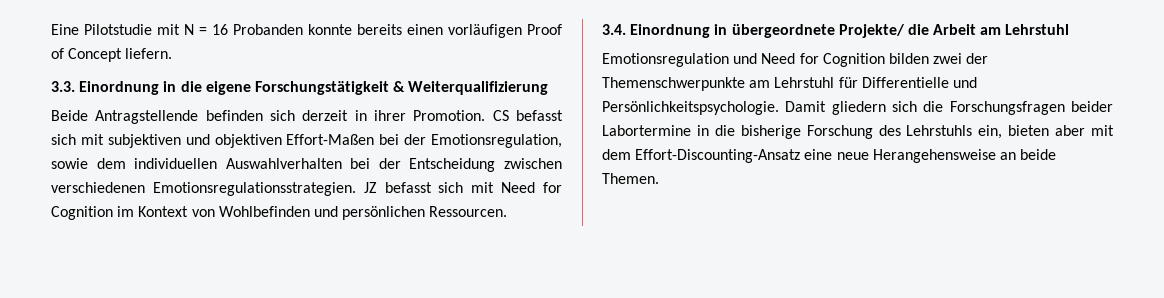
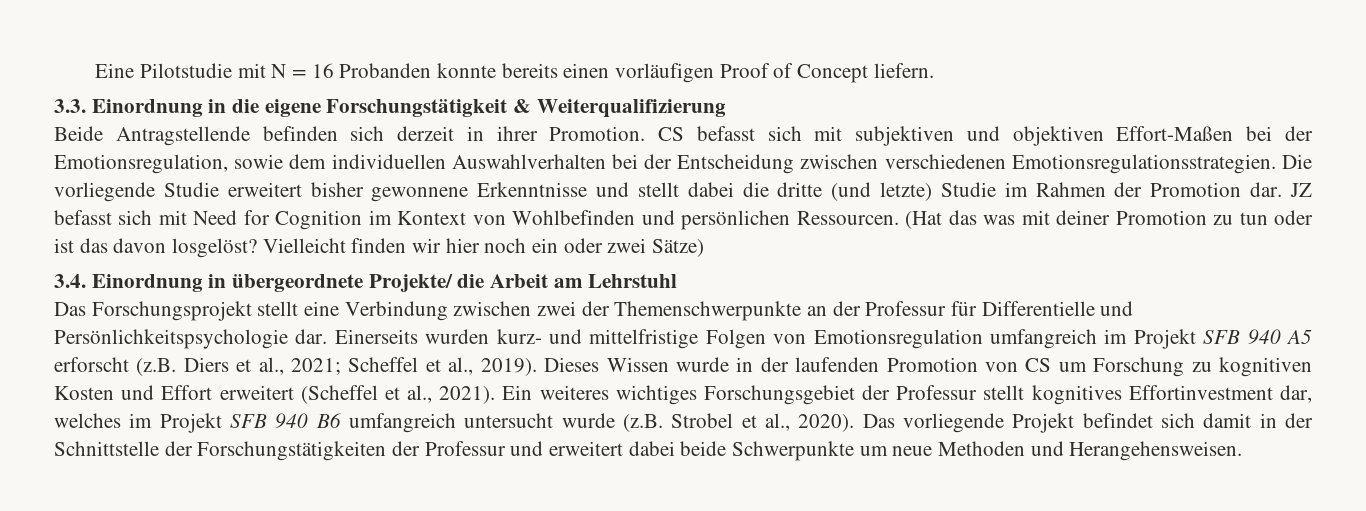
(356, 189) none -> [1281,154,1312,169] [54,182,1283,202] Die vorliegende Studie erweitert bisher gewonnene Erkenntnisse und stellt dabei die dritte (und letzte) Studie im Rahmen der Promotion dar.
(508, 211) none -> [905,210,1313,229] [54,238,705,258] (Hat das was mit deiner Promotion zu tun oder ist das davon losgelöst? Vielleicht finden wir hier noch ein oder zwei Sätze)
[602,53,989,67] [602,77,977,91] [602,101,1113,115] [602,125,1114,139] [602,149,1057,163] [602,173,659,184] Emotionsregulation und Need for Cognition bilden zwei der Themenschwerpunkte am Lehrstuhl für Differentielle und Persönlichkeitspsychologie. Damit gliedern sich die Forschungsfragen beider Labortermine in die bisherige Forschung des Lehrstuhls ein, bieten aber mit dem Effort-Discounting-Ansatz eine neue Herangehensweise an beide Themen. -> [54,301,1134,321] [54,329,1313,349] [54,357,1312,377] [54,385,1312,405] [54,413,1313,433] [54,441,1243,461] Das Forschungsprojekt stellt eine Verbindung zwischen zwei der Themenschwerpunkte an der Professur für Differentielle und Persönlichkeitspsychologie dar. Einerseits wurden kurz- und mittelfristige Folgen von Emotionsregulation umfangreich im Projekt SFB 940 A5 erforscht (z.B. Diers et al., 2021; Scheffel et al., 2019). Dieses Wissen wurde in der laufenden Promotion von CS um Forschung zu kognitiven Kosten und Effort erweitert (Scheffel et al., 2021). Ein weiteres wichtiges Forschungsgebiet der Professur stellt kognitives Effortinvestment dar, welches im Projekt SFB 940 B6 umfangreich untersucht wurde (z.B. Strobel et al., 2020). Das vorliegende Projekt befindet sich damit in der Schnittstelle der Forschungstätigkeiten der Professur und erweitert dabei beide Schwerpunkte um neue Methoden und Herangehensweisen.

